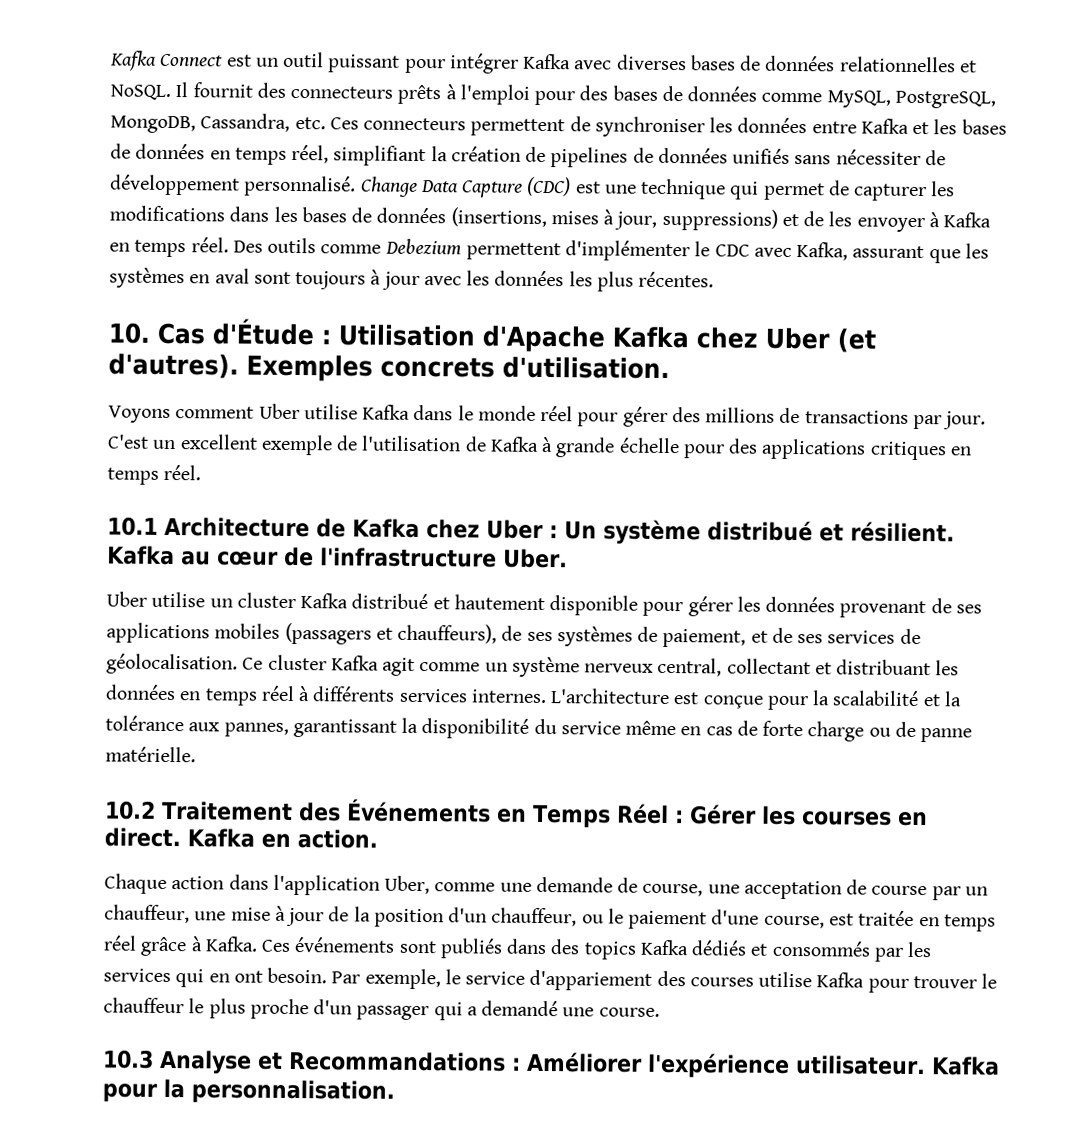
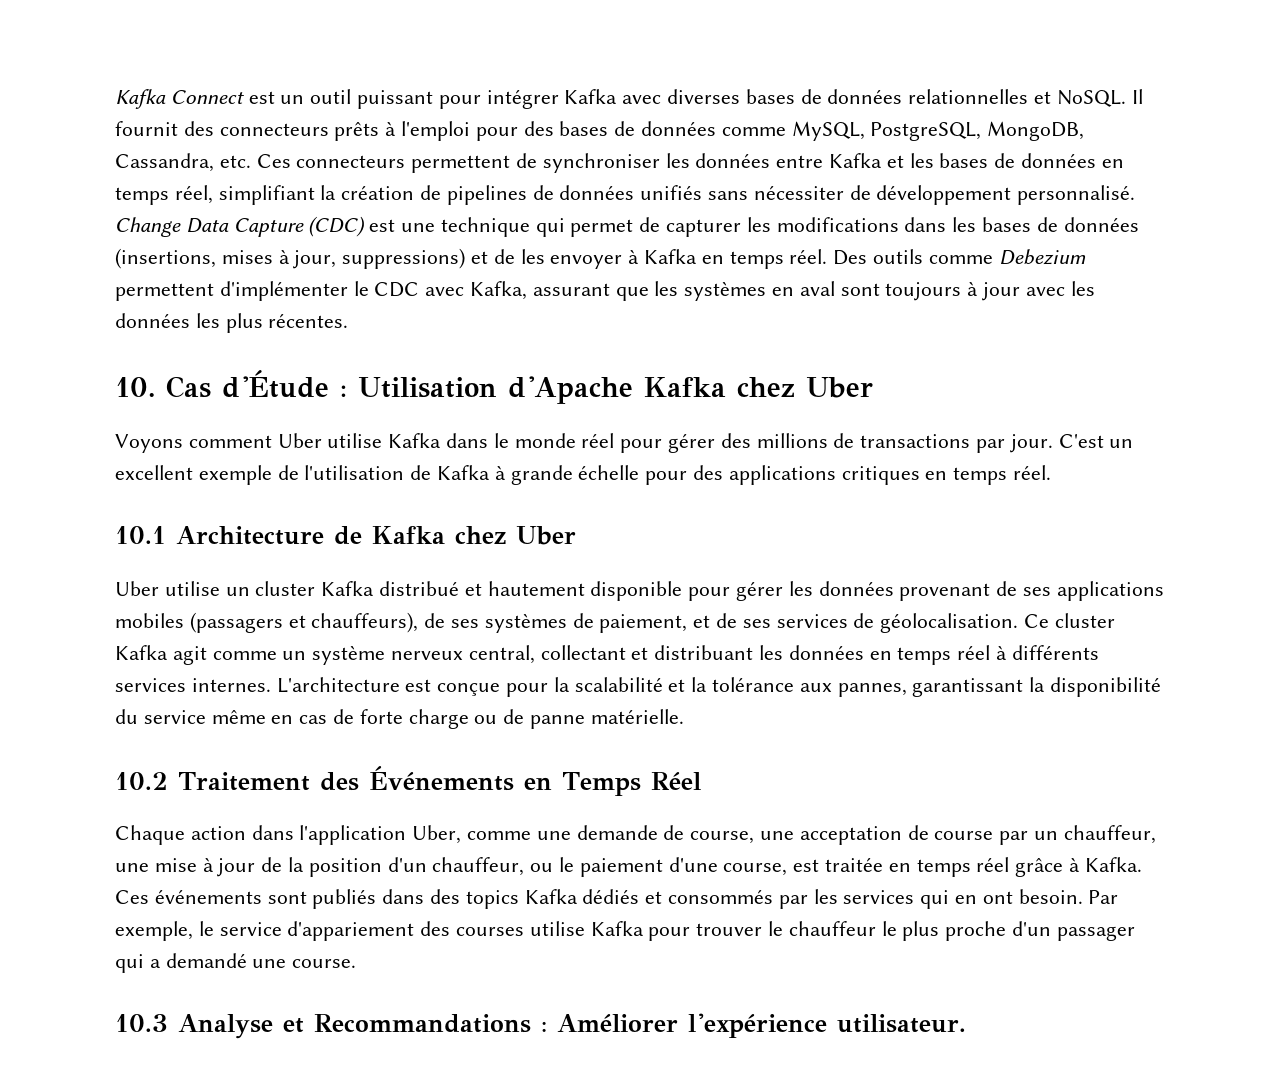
[837,328,876,353] [108,353,670,382] (et d'autres). Exemples concrets d'utilisation. -> (873, 387) none
[549,519,955,545] [107,545,568,569] : Un système distribué et résilient. Kafka au cœur de l'infrastructure Uber. -> (576, 535) none
[673,804,928,827] [104,827,378,849] : Gérer les courses en direct. Kafka en action. -> (701, 781) none
[930,1056,1000,1076] [102,1078,395,1104] Kafka pour la personnalisation. -> (966, 1023) none

